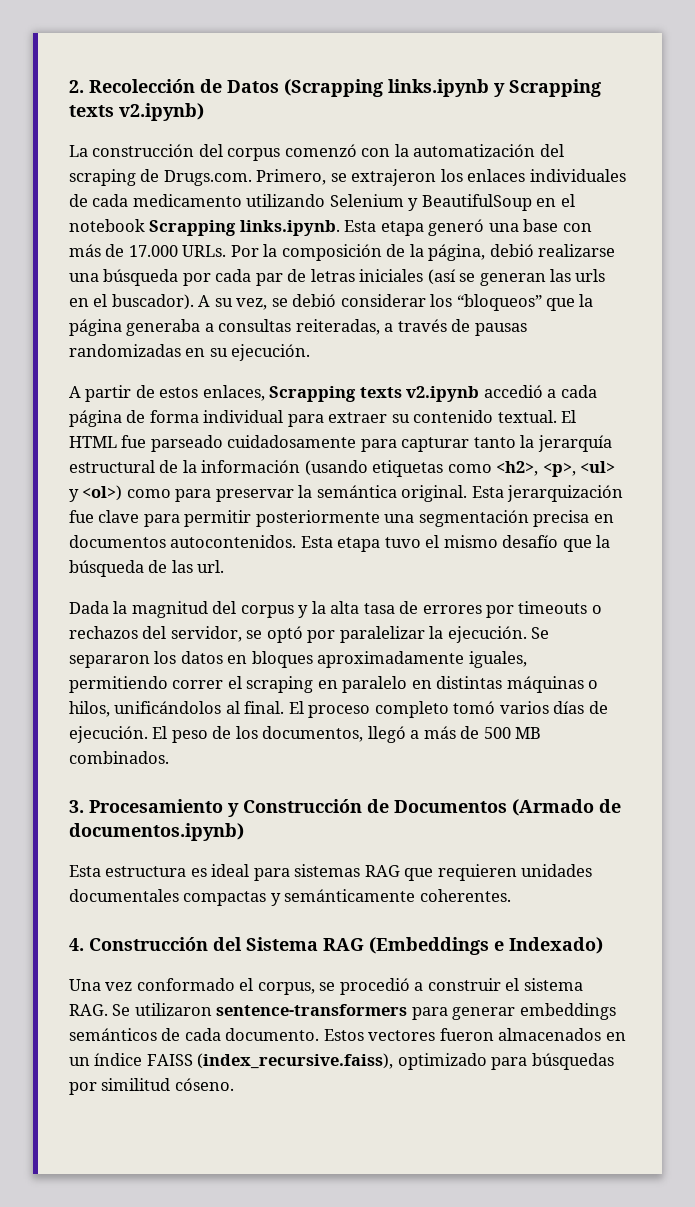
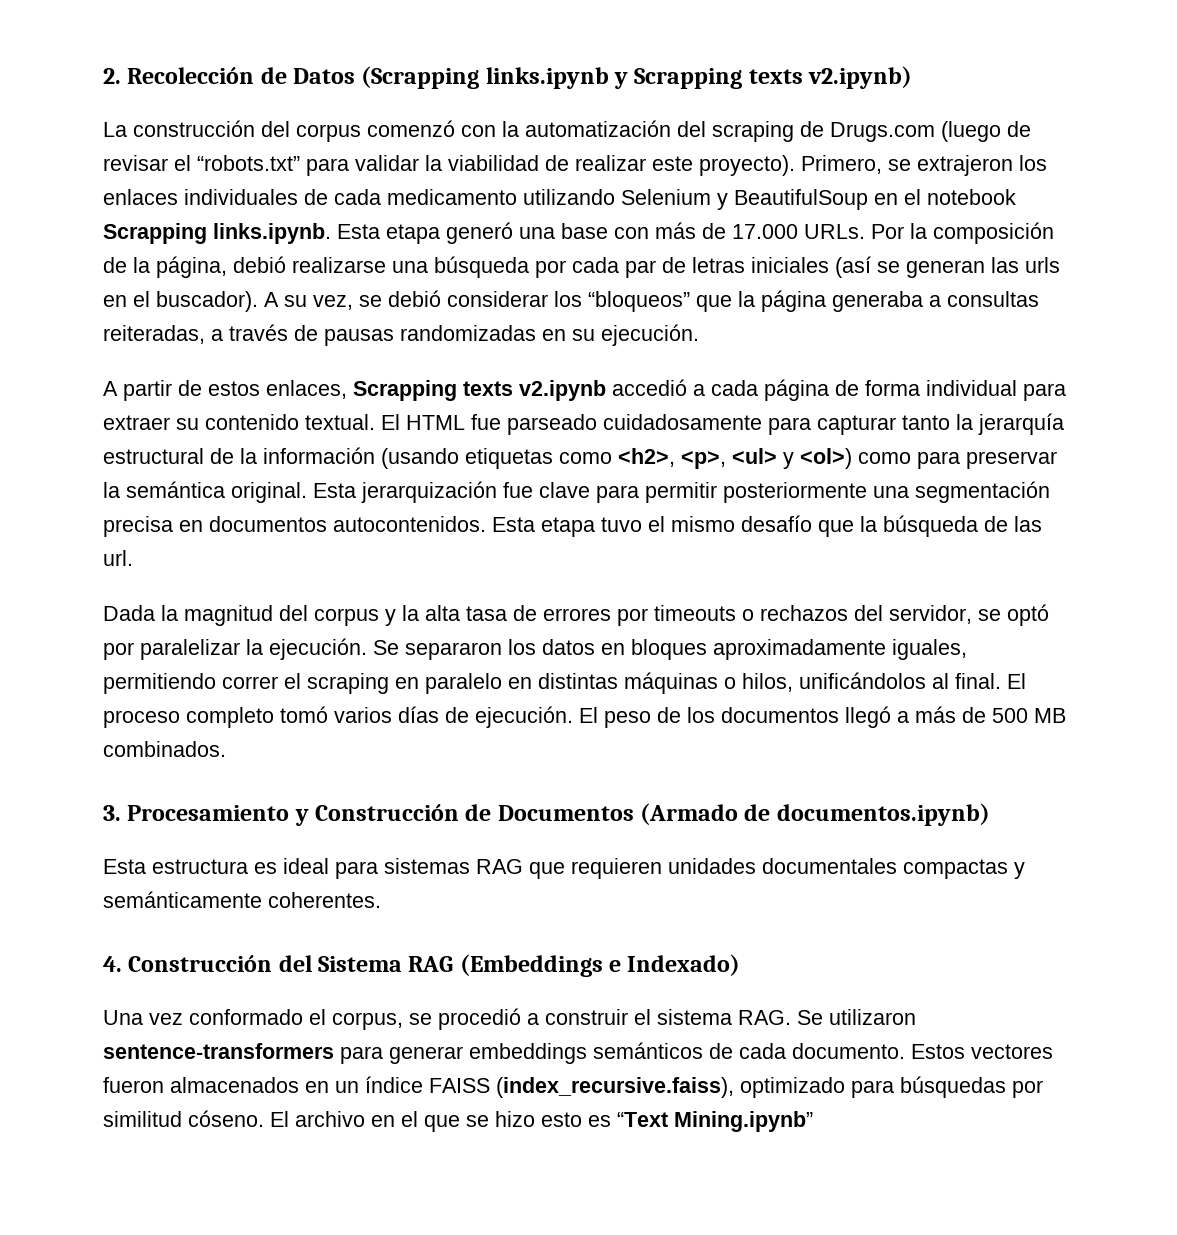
[163,170,252,186] Drugs.com. -> [830,121,1031,142] [103,155,795,176] Drugs.com (luego de revisar el “robots.txt” para validar la viabilidad de realizar este proyecto).
[262,726,364,742] documentos, -> [721,707,839,723] documentos
(234, 1084) none -> [270,1111,813,1132] El archivo en el que se hizo esto es “Text Mining.ipynb”

